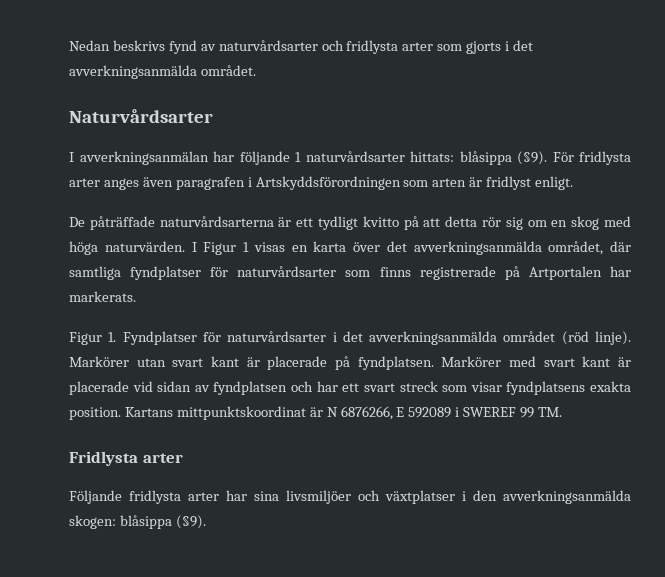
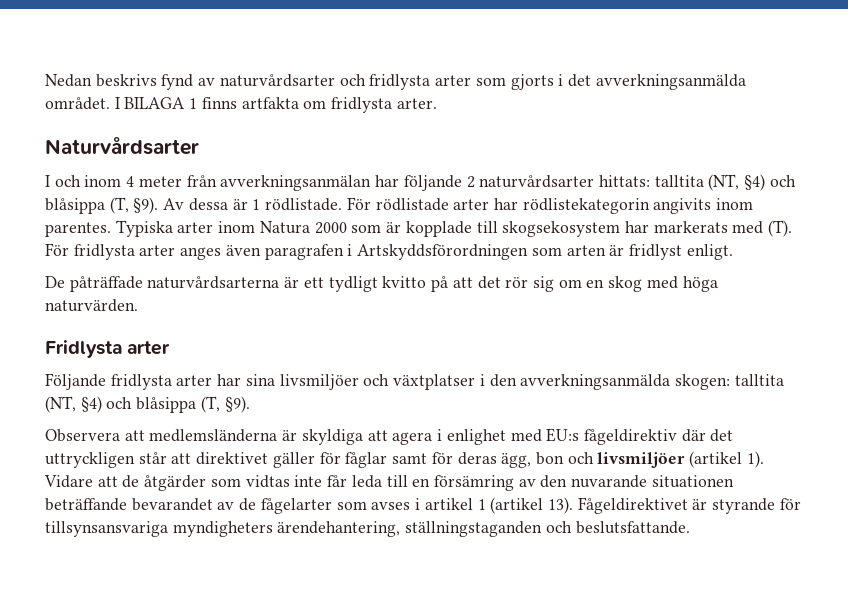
[69,109,213,123] [69,152,74,162] // Naturvårdsarter // I -> [114,97,437,113] [45,137,199,155] [45,175,217,187] I BILAGA 1 finns artfakta om fridlysta arter. // Naturvårdsarter // I och inom 4 meter från
[295,152,301,162] 1 -> [466,176,475,188] 2
[459,151,547,165] blåsippa (§9). -> [654,174,796,191] [45,197,754,214] [45,220,793,237] talltita (NT, §4) och blåsippa (T, §9). Av dessa är 1 rödlistade. För rödlistade arter har rödlistekategorin angivits inom parentes. Typiska arter inom Natura 2000 som är kopplade till skogsekosystem har markerats med (T).
[445,216,478,227] detta -> [477,276,501,289] det
[191,241,631,255] [69,266,631,280] [69,291,136,302] [69,331,631,345] [69,356,631,370] [69,381,632,395] [69,406,563,420] I Figur 1 visas en karta över det avverkningsanmälda området, där samtliga fyndplatser för naturvårdsarter som finns registrerade på Artportalen har markerats. // Figur 1. Fyndplatser för naturvårdsarter i det avverkningsanmälda området (röd linje). Markörer utan svart kant är placerade på fyndplatsen. Markörer med svart kant är placerade vid sidan av fyndplatsen och har ett svart streck som visar fyndplatsens exakta position. Kartans mittpunktskoordinat är N 6876266, E 592089 i SWEREF 99 TM. -> (138, 305) none
[119,515,206,529] blåsippa (§9). -> [734,374,784,386] [45,396,250,413] [45,428,734,445] [45,451,764,468] [44,475,734,491] [45,497,801,514] [45,521,690,537] talltita (NT, §4) och blåsippa (T, §9). // Observera att medlemsländerna är skyldiga att agera i enlighet med EU:s fågeldirektiv där det uttryckligen står att direktivet gäller för fåglar samt för deras ägg, bon och livsmiljöer (artikel 1). Vidare att de åtgärder som vidtas inte får leda till en försämring av den nuvarande situationen beträffande bevarandet av de fågelarter som avses i artikel 1 (artikel 13). Fågeldirektivet är styrande för tillsynsansvariga myndigheters ärendehantering, ställningstaganden och beslutsfattande.

